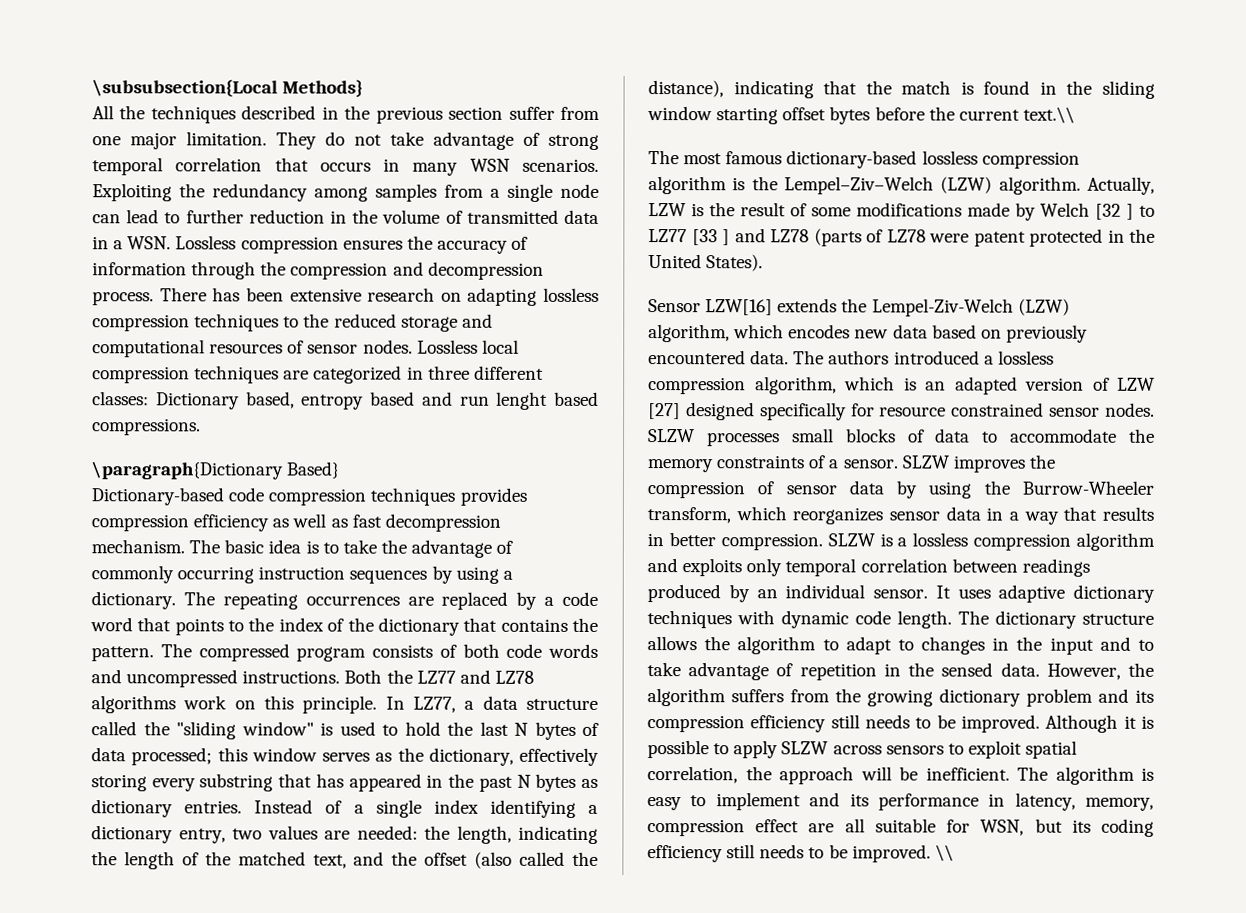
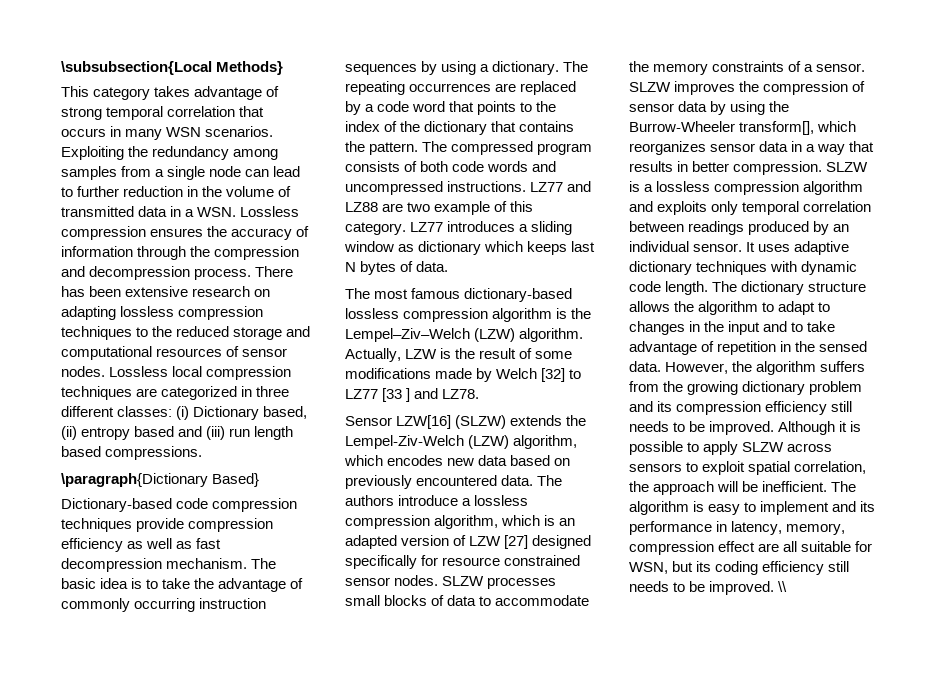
[92,105,601,124] [92,131,424,150] All the techniques described in the previous section suffer from one major limitation. They do not take -> [61,86,191,100] This category takes
(149, 398) none -> [176,406,190,420] (i)
(295, 400) none -> [61,426,77,440] (ii)
[459,391,549,410] run lenght -> [206,426,294,440] (iii) run length
[459,487,527,506] provides -> [136,518,185,532] provide
[344,669,534,684] [91,695,598,714] [91,721,599,740] [91,747,599,766] [91,773,599,792] [91,799,598,818] [91,825,598,844] [91,851,599,870] [648,80,1155,99] [647,106,1075,125] Both the LZ77 and LZ78 algorithms work on this principle. In LZ77, a data structure called the "sliding window" is used to hold the last N bytes of data processed; this window serves as the dictionary, effectively storing every substring that has appeared in the past N bytes as dictionary entries. Instead of a single index identifying a dictionary entry, two values are needed: the length, indicating the length of the matched text, and the offset (also called the distance), indicating that the match is found in the sliding window starting offset bytes before the current text.\\ -> [530,181,592,192] [345,201,534,215] [345,221,573,235] [344,241,596,255] [345,261,449,275] LZ77 and LZ88 are two example of this category. LZ77 introduces a sliding window as dictionary which keeps last N bytes of data.
[1095,203,1134,220] [32 ] -> [541,368,566,382] [32]
[770,228,1155,247] [648,254,764,272] LZ78 (parts of LZ78 were patent protected in the United States). -> [442,389,480,399] LZ78.
(774, 307) none -> [455,415,507,429] (SLZW)
[893,350,980,365] introduced -> [398,495,459,506] introduce
[647,507,731,524] transform, -> [739,121,815,135] transform[],

